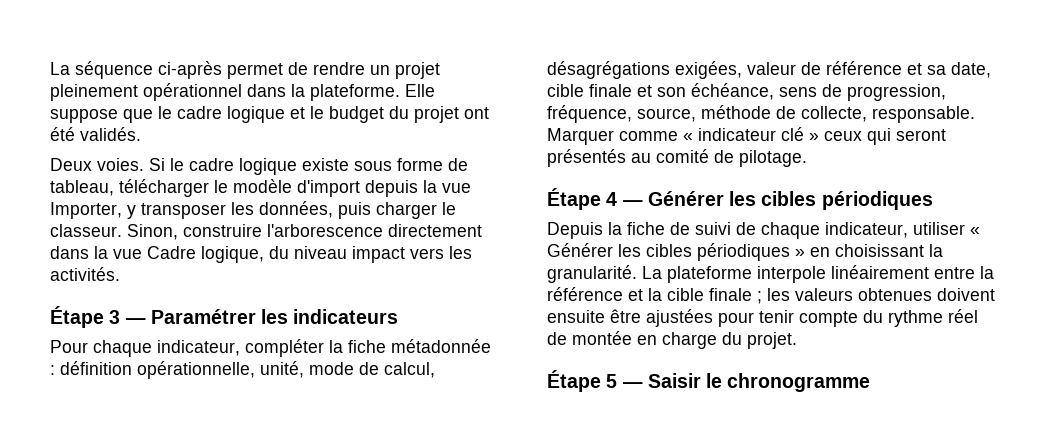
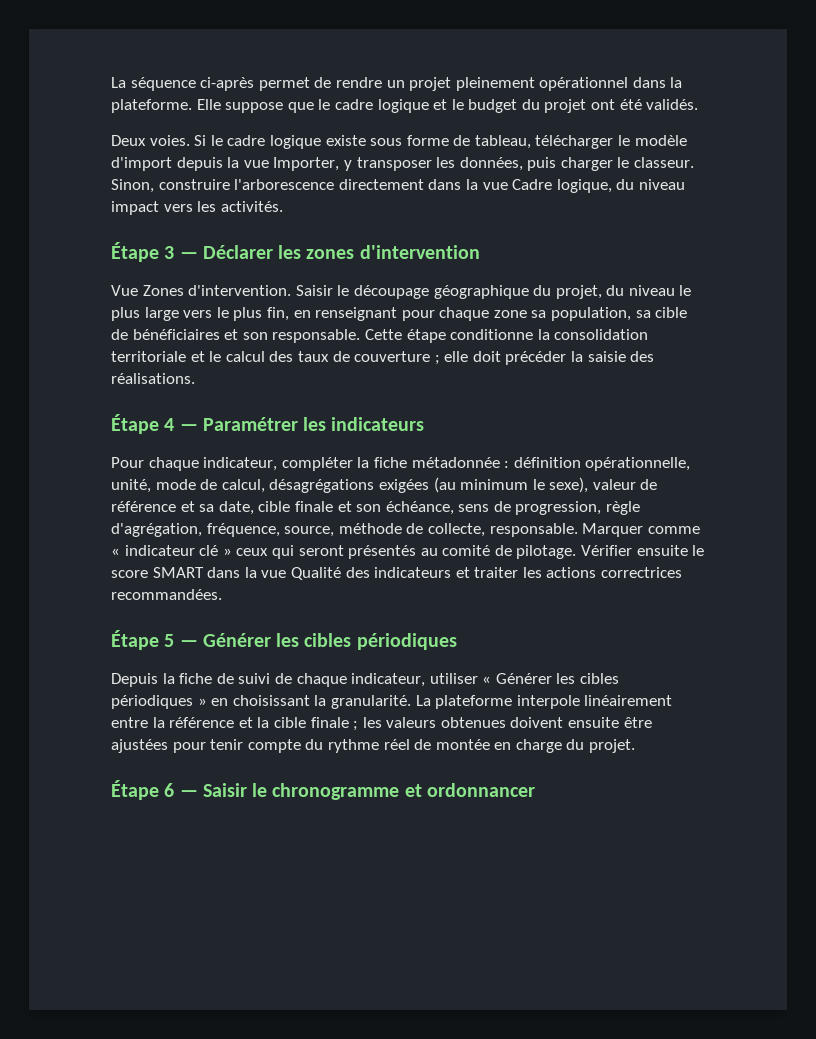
(146, 321) none -> [202,245,480,259] [111,285,692,299] [111,307,688,321] [111,329,649,343] [111,351,655,365] [111,373,195,384] [111,414,198,434] Déclarer les zones d'intervention // Vue Zones d'intervention. Saisir le découpage géographique du projet, du niveau le plus large vers le plus fin, en renseignant pour chaque zone sa population, sa cible de bénéficiaires et son responsable. Cette étape conditionne la consolidation territoriale et le calcul des taux de couverture ; elle doit précéder la saisie des réalisations. // Étape 4 —
[675,61,742,79] exigées, -> [378,477,589,493] exigées (au minimum le sexe),
(946, 92) none -> [606,501,641,515] [111,523,202,537] règle d'agrégation,
[547,188,618,210] // Étape 4 -> [581,545,705,556] [111,567,683,580] [111,589,222,600] [111,630,175,650] Vérifier ensuite le score SMART dans la vue Qualité des indicateurs et traiter les actions correctrices recommandées. // Étape 5
[606,374,618,388] 5 -> [164,783,175,797] 6
(871, 382) none -> [404,783,535,797] et ordonnancer

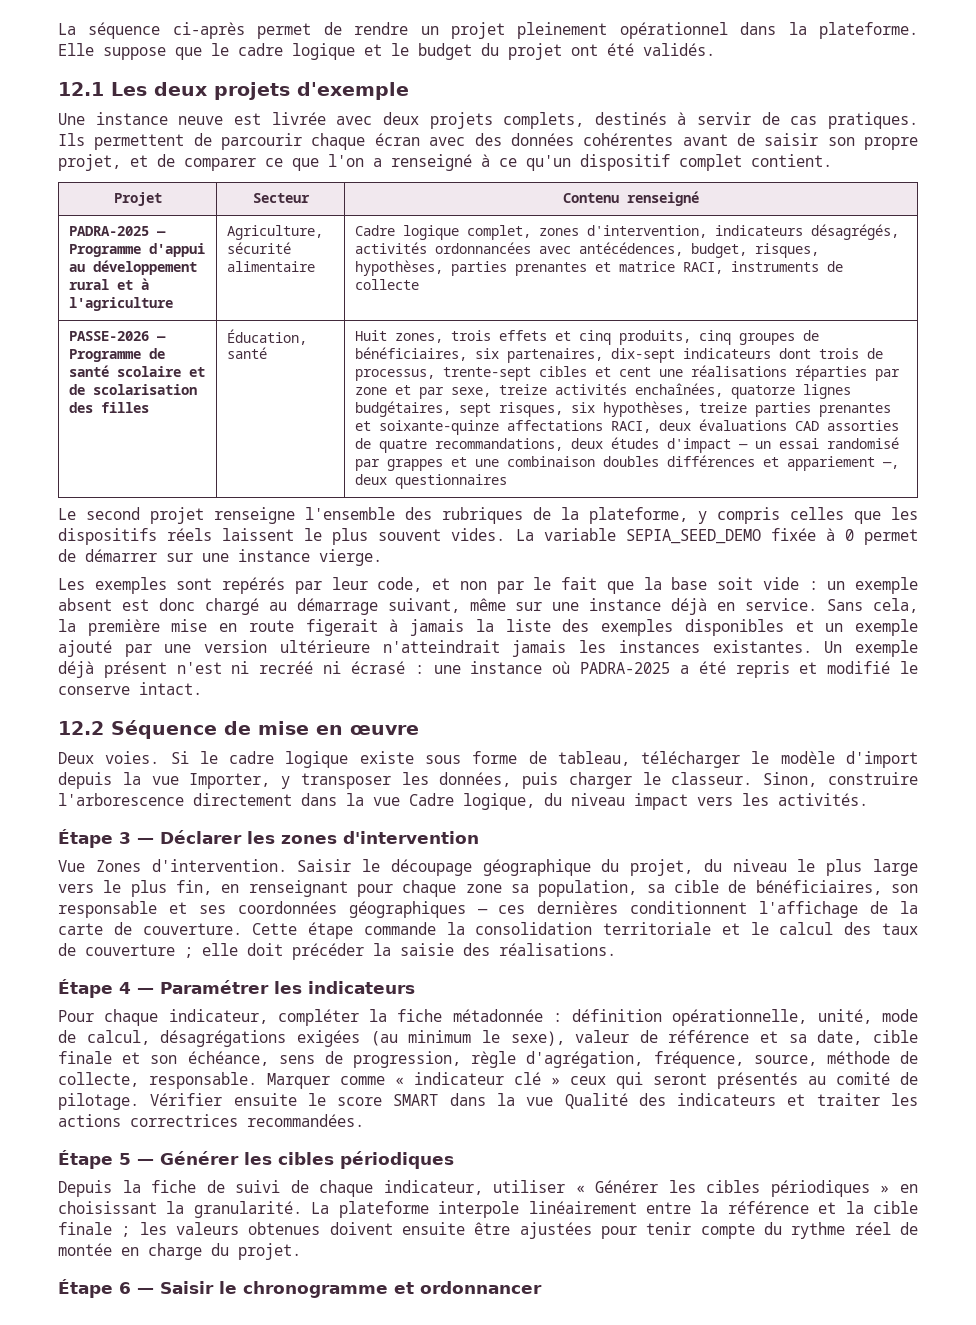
(699, 104) none -> [58,82,409,100] [58,112,918,129] [58,133,919,150] [58,154,832,171] [113,192,162,206] [252,193,310,203] [563,191,699,206] [68,226,166,236] [68,243,205,257] [68,260,197,275] [68,278,149,290] [68,297,173,311] [226,225,323,240] [226,242,291,254] [226,261,315,272] [354,224,899,240] [354,242,819,258] [354,260,843,276] [354,279,419,290] [68,331,166,341] [68,348,165,362] [68,365,205,377] [68,384,197,395] [68,402,149,413] [226,329,307,345] [226,347,267,359] [354,330,819,345] [354,347,883,363] [354,365,900,381] [354,383,851,399] [354,401,891,417] [354,419,899,435] [354,437,899,453] [354,455,899,471] [354,474,507,489] [58,507,918,524] [58,528,919,545] [58,549,382,566] [58,577,918,594] [58,598,918,615] [58,619,919,636] [58,640,919,657] [58,661,919,678] [58,682,202,695] [58,720,419,739] // 12.1 Les deux projets d'exemple // Une instance neuve est livrée avec deux projets complets, destinés à servir de cas pratiques. Ils permettent de parcourir chaque écran avec des données cohérentes avant de saisir son propre projet, et de comparer ce que l'on a renseigné à ce qu'un dispositif complet contient. // Projet | Secteur | Contenu renseigné // PADRA-2025 — Programme d'appui au développement rural et à l'agriculture | Agriculture, sécurité alimentaire | Cadre logique complet, zones d'intervention, indicateurs désagrégés, activités ordonnancées avec antécédences, budget, risques, hypothèses, parties prenantes et matrice RACI, instruments de collecte // PASSE-2026 — Programme de santé scolaire et de scolarisation des filles | Éducation, santé | Huit zones, trois effets et cinq produits, cinq groupes de bénéficiaires, six partenaires, dix-sept indicateurs dont trois de processus, trente-sept cibles et cent une réalisations réparties par zone et par sexe, treize activités enchaînées, quatorze lignes budgétaires, sept risques, six hypothèses, treize parties prenantes et soixante-quinze affectations RACI, deux évaluations CAD assorties de quatre recommandations, deux études d'impact — un essai randomisé par grappes et une combinaison doubles différences et appariement —, deux questionnaires // Le second projet renseigne l'ensemble des rubriques de la plateforme, y compris celles que les dispositifs réels laissent le plus souvent vides. La variable SEPIA_SEED_DEMO fixée à 0 permet de démarrer sur une instance vierge. // Les exemples sont repérés par leur code, et non par le fait que la base soit vide : un exemple absent est donc chargé au démarrage suivant, même sur une instance déjà en service. Sans cela, la première mise en route figerait à jamais la liste des exemples disponibles et un exemple ajouté par une version ultérieure n'atteindrait jamais les instances existantes. Un exemple déjà présent n'est ni recréé ni écrasé : une instance où PADRA-2025 a été repris et modifié le conserve intact. // 12.2 Séquence de mise en œuvre
[132,329,361,343] bénéficiaires et son responsable. -> [755,880,919,895] [58,901,918,918] [58,922,242,935] bénéficiaires, son responsable et ses coordonnées géographiques — ces dernières conditionnent l'affichage de la carte de couverture.
[450,329,534,340] conditionne -> [363,922,436,935] commande

